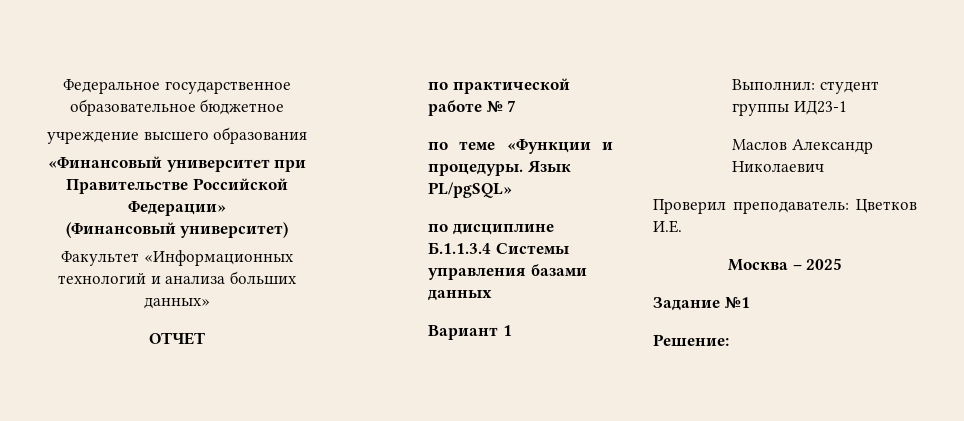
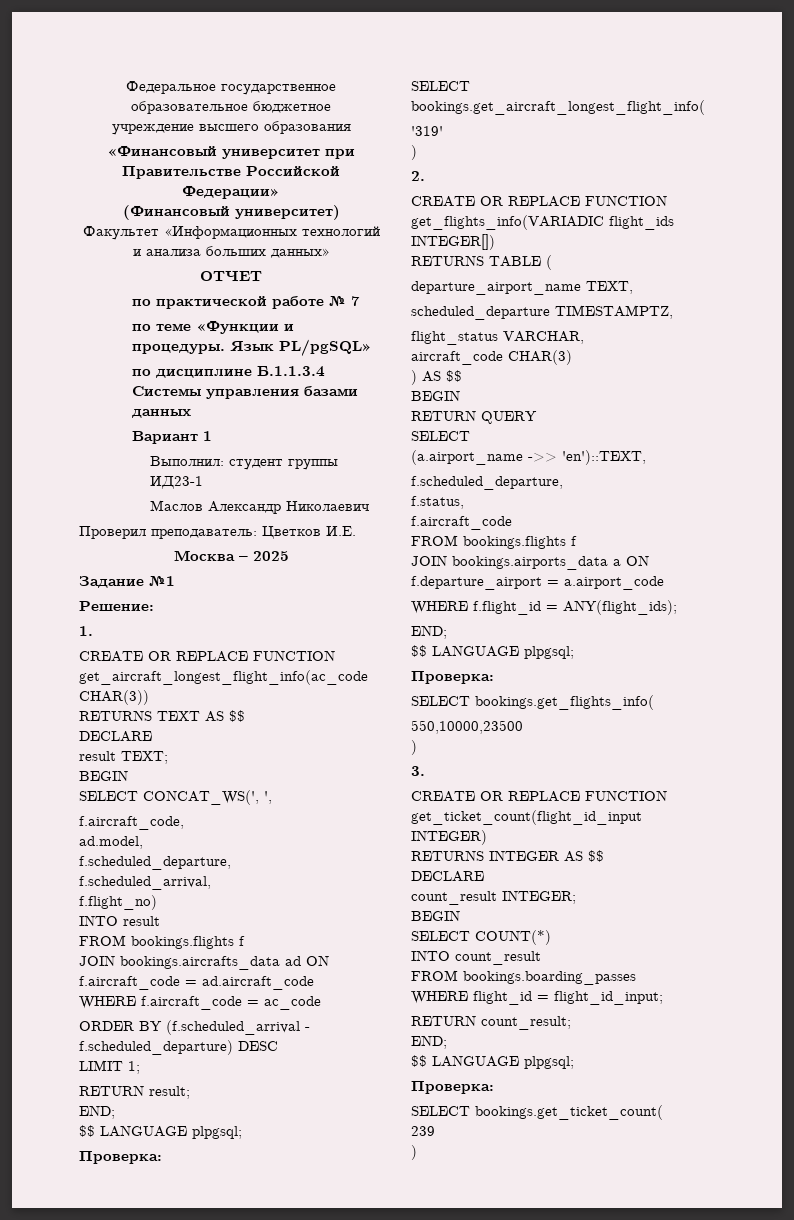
(729, 340) none -> [79,626,93,636] [79,650,335,662] [79,670,368,685] [79,690,149,705] [79,710,245,722] [79,731,152,742] [79,751,168,764] [79,770,128,781] [79,790,272,805] [79,816,184,830] [79,836,143,849] [79,856,231,870] [79,876,211,890] [79,895,157,910] [79,915,160,926] [79,935,245,949] [79,955,329,970] [79,976,314,990] [79,996,321,1010] [79,1020,310,1035] [79,1040,278,1055] [79,1060,140,1074] [79,1085,190,1099] [79,1105,115,1119] [79,1125,242,1139] [79,1151,162,1164] [411,81,470,91] [411,100,705,115] [411,126,443,136] [411,145,417,160] [411,171,425,181] [411,195,667,207] [411,215,674,230] [411,234,495,250] [411,255,552,270] [411,281,633,295] [411,305,673,320] [411,331,584,345] [411,350,572,365] [411,370,462,385] [411,390,460,401] [411,410,537,424] [411,431,470,441] [411,450,646,465] [411,476,563,490] [411,496,464,509] [411,516,512,530] [411,535,577,549] [411,555,649,570] [411,576,664,590] [411,600,677,615] [411,625,447,639] [411,645,574,659] [411,671,494,684] [411,695,654,710] [411,720,523,734] [411,740,417,755] [411,766,425,776] [411,790,667,802] [411,810,642,825] [411,830,487,845] [411,850,604,862] [411,871,484,882] [411,890,576,905] [411,910,460,921] [411,930,551,945] [411,950,541,965] [411,970,636,985] [411,991,663,1005] [411,1015,571,1030] [411,1035,447,1049] [411,1055,574,1069] [411,1081,494,1094] [411,1105,663,1120] [411,1126,435,1136] [411,1145,417,1160] // 1. // CREATE OR REPLACE FUNCTION get_aircraft_longest_flight_info(ac_code CHAR(3)) // RETURNS TEXT AS $$ // DECLARE // result TEXT; // BEGIN // SELECT CONCAT_WS(', ', // f.aircraft_code, // ad.model, // f.scheduled_departure, // f.scheduled_arrival, // f.flight_no) // INTO result // FROM bookings.flights f // JOIN bookings.aircrafts_data ad ON f.aircraft_code = ad.aircraft_code // WHERE f.aircraft_code = ac_code // ORDER BY (f.scheduled_arrival - f.scheduled_departure) DESC // LIMIT 1; // RETURN result; // END; // $$ LANGUAGE plpgsql; // Проверка: // SELECT bookings.get_aircraft_longest_flight_info( // '319' // ) // 2. // CREATE OR REPLACE FUNCTION get_flights_info(VARIADIC flight_ids INTEGER[]) // RETURNS TABLE ( // departure_airport_name TEXT, // scheduled_departure TIMESTAMPTZ, // flight_status VARCHAR, // aircraft_code CHAR(3) // ) AS $$ // BEGIN // RETURN QUERY // SELECT // (a.airport_name ->> 'en')::TEXT, // f.scheduled_departure, // f.status, // f.aircraft_code // FROM bookings.flights f // JOIN bookings.airports_data a ON f.departure_airport = a.airport_code // WHERE f.flight_id = ANY(flight_ids); // END; // $$ LANGUAGE plpgsql; // Проверка: // SELECT bookings.get_flights_info( // 550,10000,23500 // ) // 3. // CREATE OR REPLACE FUNCTION get_ticket_count(flight_id_input INTEGER) // RETURNS INTEGER AS $$ // DECLARE // count_result INTEGER; // BEGIN // SELECT COUNT(*) // INTO count_result // FROM bookings.boarding_passes // WHERE flight_id = flight_id_input; // RETURN count_result; // END; // $$ LANGUAGE plpgsql; // Проверка: // SELECT bookings.get_ticket_count( // 239 // )

